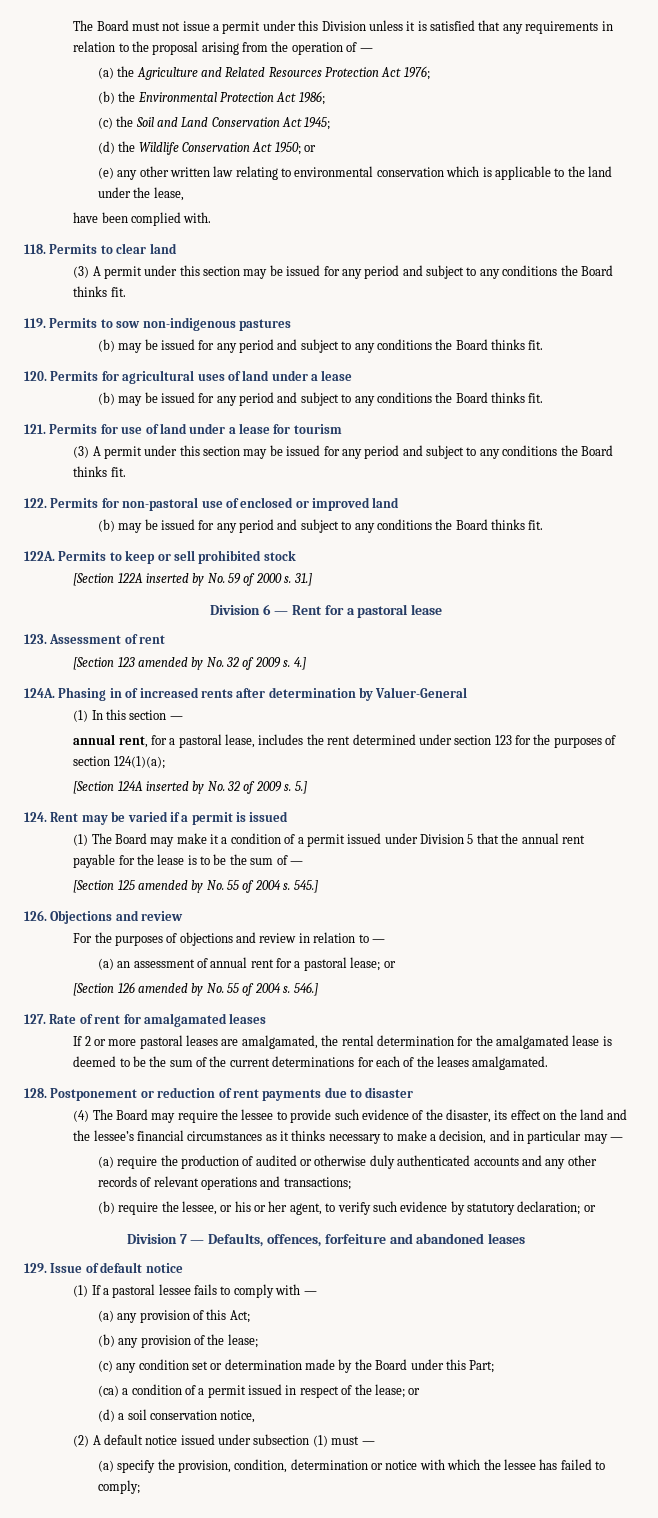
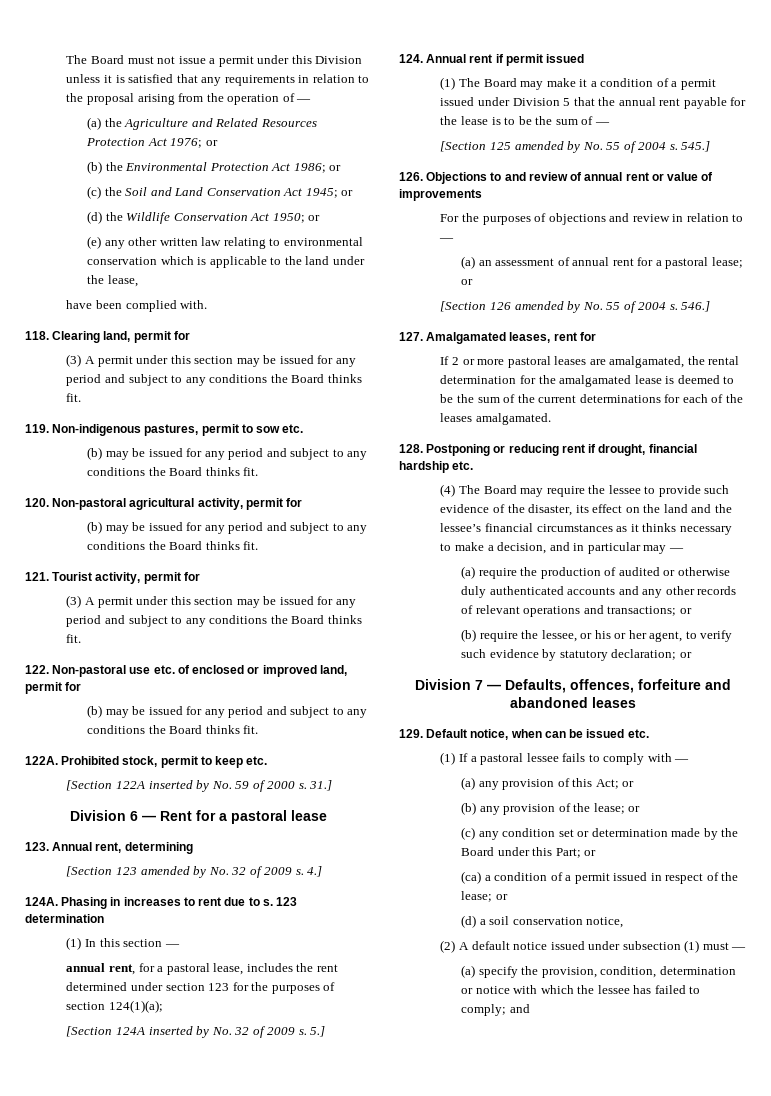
(430, 73) none -> [205,140,218,146] or
(325, 98) none -> [329,165,342,171] or
(331, 123) none -> [341,190,354,196] or
[49,243,177,254] Permits to clear land -> [52,331,190,343] Clearing land, permit for
[49,317,291,331] Permits to sow non-indigenous pastures -> [52,424,304,436] Non-indigenous pastures, permit to sow etc.
[50,370,353,384] Permits for agricultural uses of land under a lease -> [52,498,303,510] Non-pastoral agricultural activity, permit for
[49,423,342,434] Permits for use of land under a lease for tourism -> [52,572,200,584] Tourist activity, permit for
[50,497,223,511] Permits for non-pastoral use -> [52,665,175,677] Non-pastoral use etc.
[372,497,400,508] land -> [319,665,347,676] [25,682,82,694] land, permit for
[58,550,296,564] Permits to keep or sell prohibited stock -> [61,756,268,768] Prohibited stock, permit to keep etc.
[49,634,166,644] Assessment of rent -> [52,842,193,854] Annual rent, determining
[125,687,468,701] of increased rents after determination by Valuer-General -> [123,897,298,906] [25,914,104,923] increases to rent due to s. 123 determination
[50,811,246,825] Rent may be varied if a permit is -> [426,54,543,66] Annual rent if permit
[115,910,184,921] and review -> [490,172,714,181] [399,189,482,201] to and review of annual rent or value of improvements
[49,1013,267,1027] Rate of rent for amalgamated leases -> [426,332,596,344] Amalgamated leases, rent for
[50,1087,414,1101] Postponement or reduction of rent payments due to disaster -> [426,444,697,456] [399,461,474,473] Postponing or reducing rent if drought, financial hardship etc.
(351, 1183) none -> [679,608,692,614] or
[50,1262,183,1273] Issue of default notice -> [426,729,649,740] Default notice, when can be issued etc.
(250, 1316) none -> [622,781,635,787] or
(258, 1341) none -> [628,806,641,812] or
(495, 1366) none -> [584,850,597,856] or
(140, 1487) none -> [509,1004,530,1013] and

